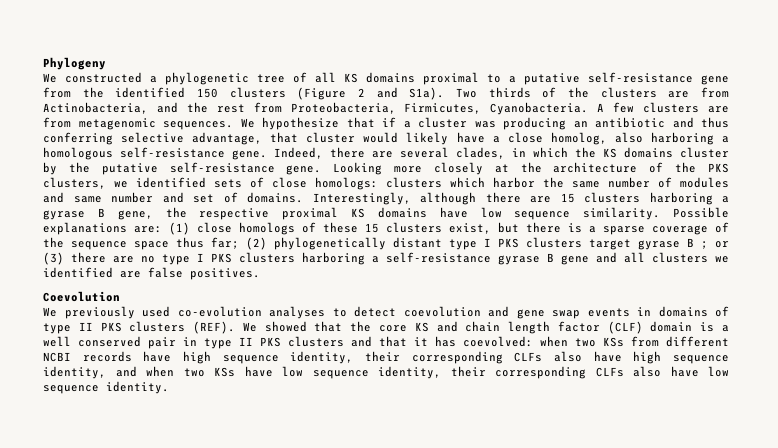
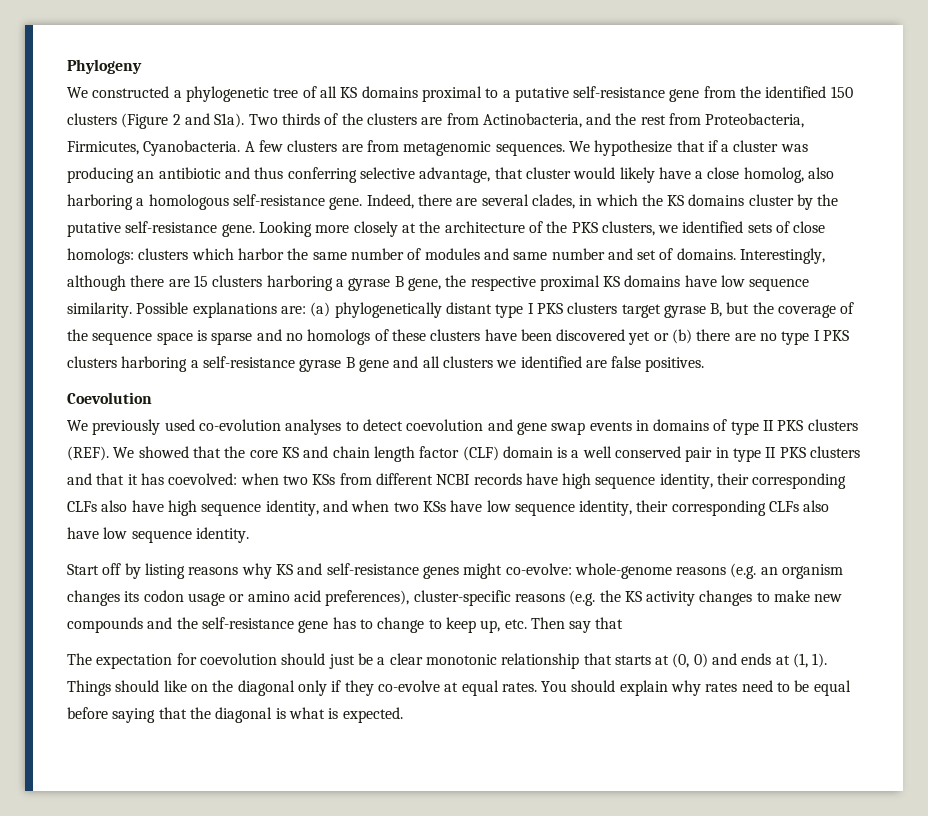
[169,222,729,235] [43,237,267,250] (1) close homologs of these 15 clusters exist, but there is a sparse coverage of the sequence space thus far; (2) -> [310,302,331,317] (a)
[687,238,729,249] [43,252,64,265] B ; or (3) -> [710,302,855,318] [67,329,693,345] B, but the coverage of the sequence space is sparse and no homologs of these clusters have been discovered yet or (b)
(169, 387) none -> [67,563,844,579] [67,590,843,606] [67,617,624,633] [67,653,828,669] [67,680,851,696] [67,707,403,723] // Start off by listing reasons why KS and self-resistance genes might co-evolve: whole-genome reasons (e.g. an organism changes its codon usage or amino acid preferences), cluster-specific reasons (e.g. the KS activity changes to make new compounds and the self-resistance gene has to change to keep up, etc. Then say that // The expectation for coevolution should just be a clear monotonic relationship that starts at (0, 0) and ends at (1, 1). Things should like on the diagonal only if they co-evolve at equal rates. You should explain why rates need to be equal before saying that the diagonal is what is expected.

